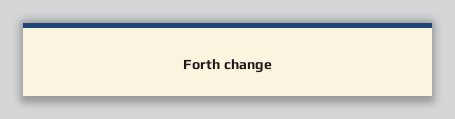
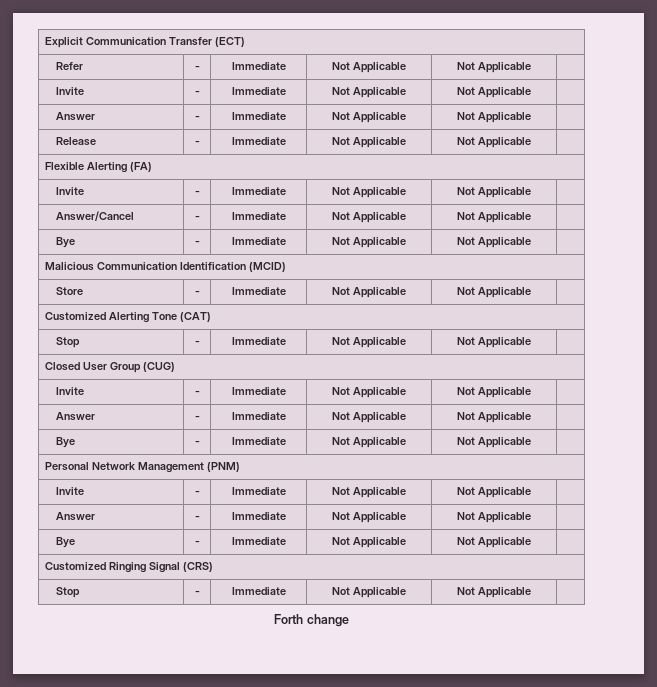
(183, 64) none -> [44,37,245,48] [56,62,84,70] [194,66,200,70] [231,62,286,70] [332,62,406,73] [457,62,531,73] [56,87,85,95] [194,91,200,95] [231,87,286,95] [332,87,406,98] [457,87,531,98] [56,112,96,121] [194,116,200,120] [231,112,286,120] [332,112,406,123] [457,112,531,123] [56,137,97,146] [194,141,200,145] [231,137,286,145] [332,137,406,148] [457,137,531,148] [44,162,152,173] [56,187,85,195] [194,191,200,195] [231,187,286,195] [332,187,406,198] [457,187,531,198] [56,211,135,221] [194,216,200,220] [231,212,286,220] [332,212,406,223] [457,212,531,223] [56,237,76,248] [194,241,200,245] [231,237,286,245] [332,237,406,248] [457,237,531,248] [44,262,286,272] [56,287,84,295] [194,291,200,295] [231,287,286,295] [332,287,406,298] [457,287,531,298] [44,312,211,323] [56,337,81,348] [194,341,200,345] [231,337,286,345] [332,337,406,348] [457,337,531,348] [44,362,175,373] [56,387,85,395] [194,391,200,395] [231,387,286,395] [332,387,406,398] [457,387,531,398] [56,412,96,421] [194,416,200,420] [231,412,286,420] [332,412,406,423] [457,412,531,423] [56,437,76,448] [194,441,200,445] [231,437,286,445] [332,437,406,448] [457,437,531,448] [44,462,240,473] [56,487,85,495] [194,491,200,495] [231,487,286,495] [332,487,406,498] [457,487,531,498] [56,512,96,521] [194,516,200,520] [231,512,286,520] [332,512,406,523] [457,512,531,523] [56,537,76,548] [194,541,200,545] [231,537,286,545] [332,537,406,548] [457,537,531,548] [44,562,213,573] [56,587,81,598] [194,591,200,595] [231,587,286,595] [332,587,406,598] [457,587,531,598] Explicit Communication Transfer (ECT) // Refer | - | Immediate | Not Applicable | Not Applicable | // Invite | - | Immediate | Not Applicable | Not Applicable | // Answer | - | Immediate | Not Applicable | Not Applicable | // Release | - | Immediate | Not Applicable | Not Applicable | // Flexible Alerting (FA) // Invite | - | Immediate | Not Applicable | Not Applicable | // Answer/Cancel | - | Immediate | Not Applicable | Not Applicable | // Bye | - | Immediate | Not Applicable | Not Applicable | // Malicious Communication Identification (MCID) // Store | - | Immediate | Not Applicable | Not Applicable | // Customized Alerting Tone (CAT) // Stop | - | Immediate | Not Applicable | Not Applicable | // Closed User Group (CUG) // Invite | - | Immediate | Not Applicable | Not Applicable | // Answer | - | Immediate | Not Applicable | Not Applicable | // Bye | - | Immediate | Not Applicable | Not Applicable | // Personal Network Management (PNM) // Invite | - | Immediate | Not Applicable | Not Applicable | // Answer | - | Immediate | Not Applicable | Not Applicable | // Bye | - | Immediate | Not Applicable | Not Applicable | // Customized Ringing Signal (CRS) // Stop | - | Immediate | Not Applicable | Not Applicable | //

